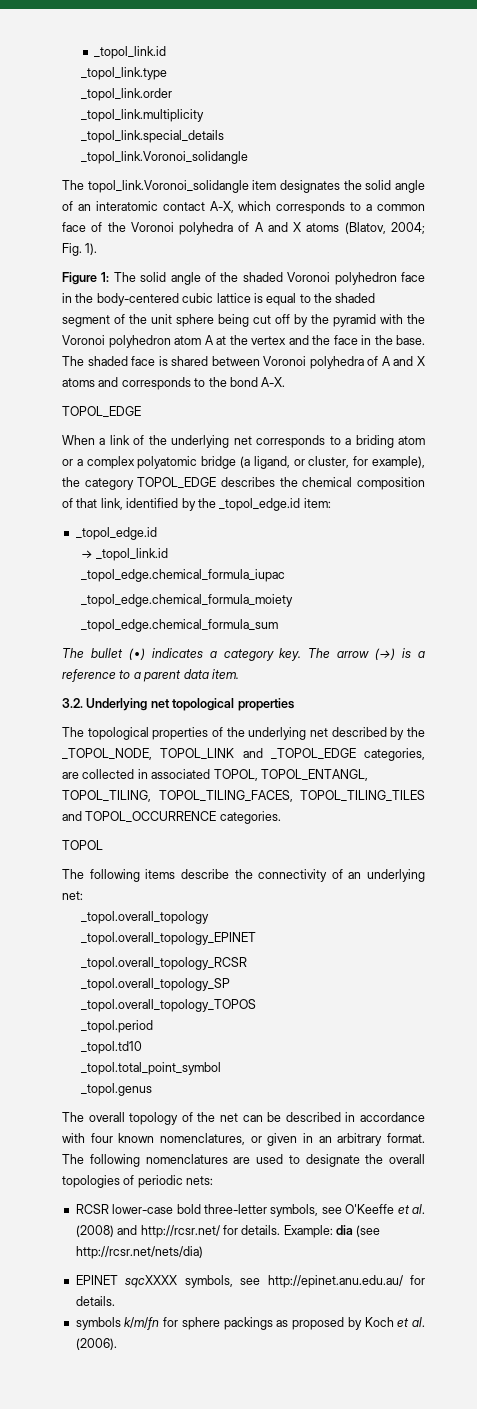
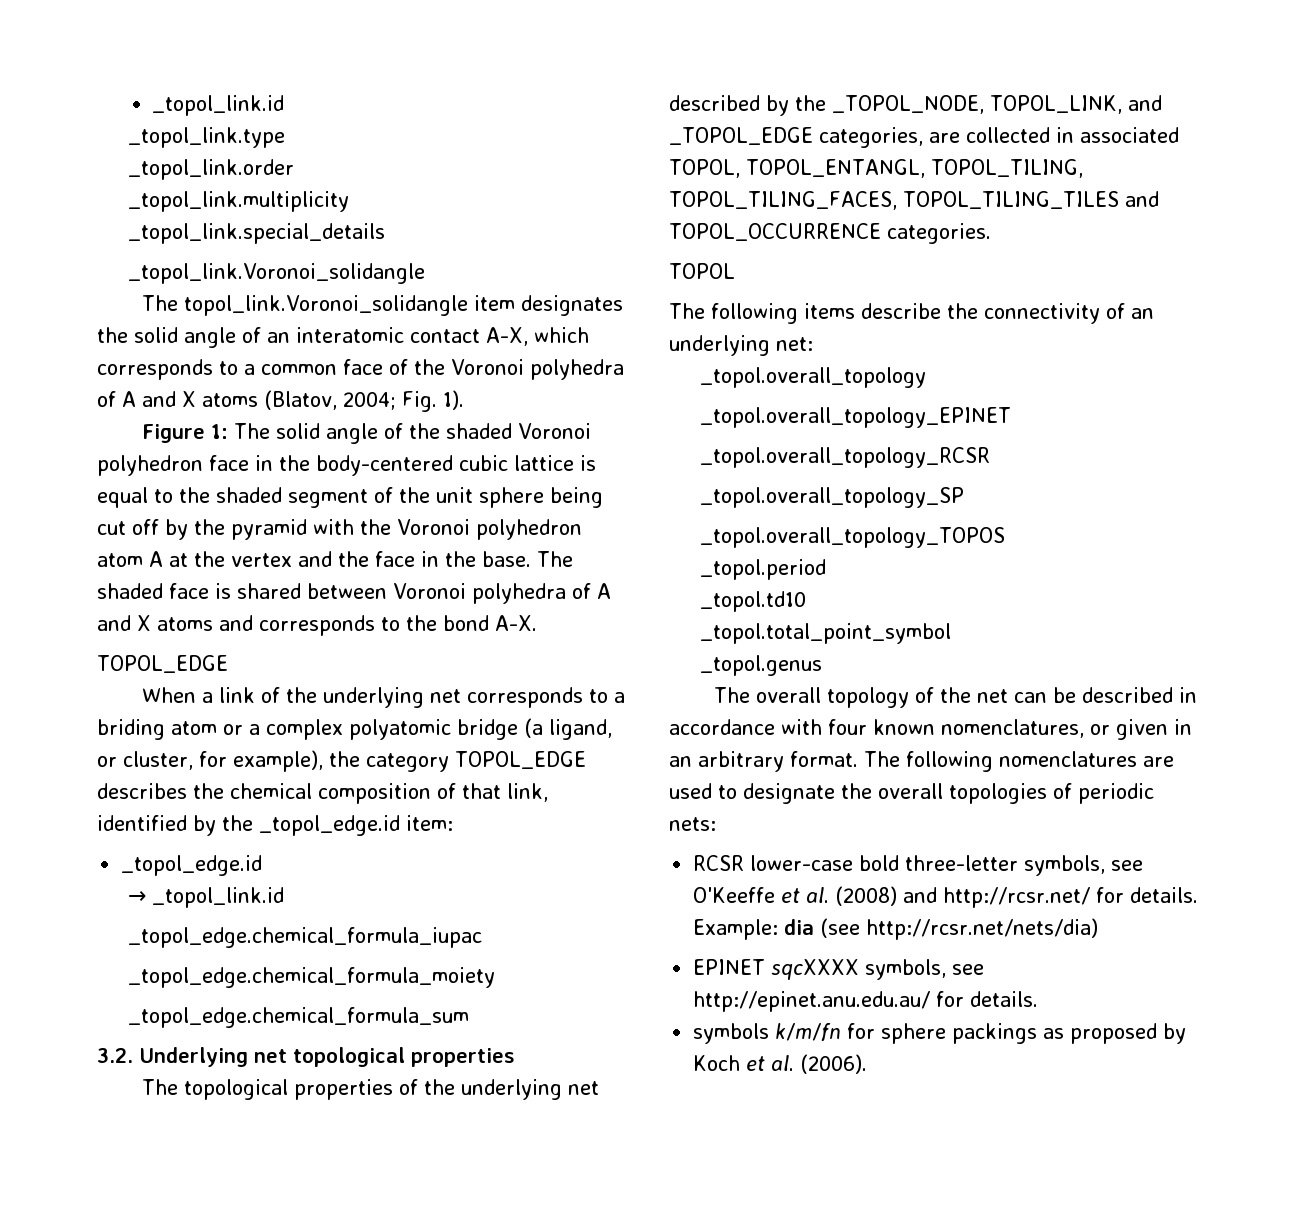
[62,648,426,661] [62,669,239,682] // The bullet (∙) indicates a category key. The arrow (→) is a reference to a parent data item. -> (470, 1017) none
[160,748,235,759] TOPOL_LINK -> [990,95,1122,114] TOPOL_LINK,

